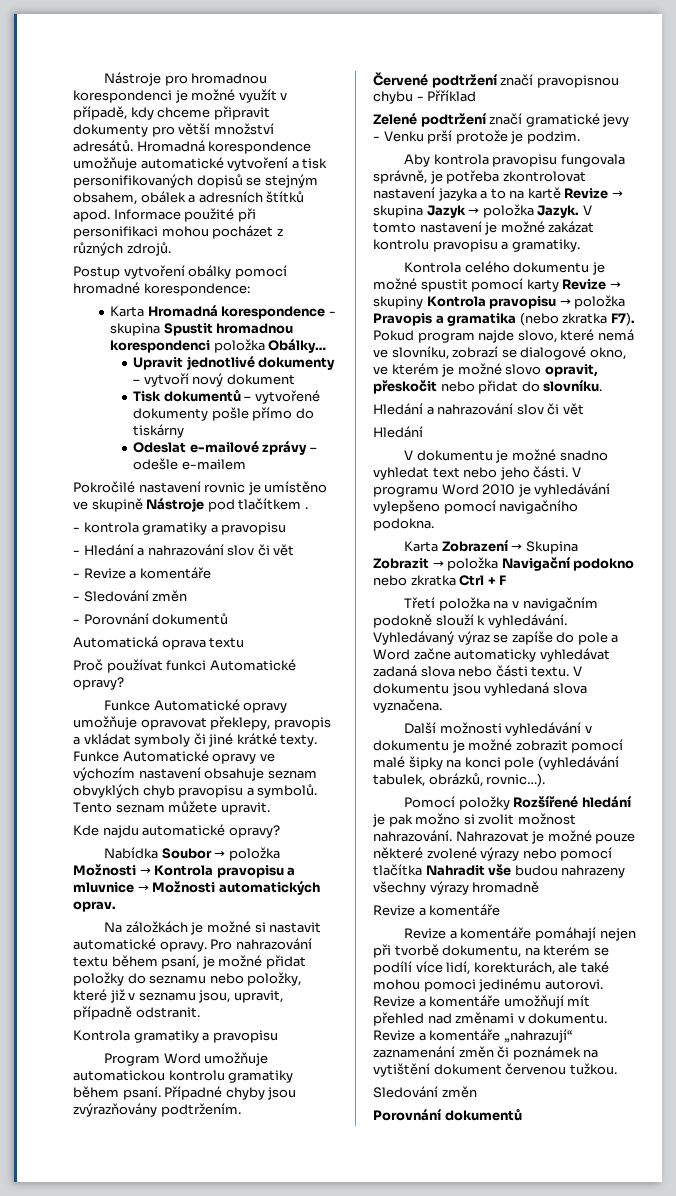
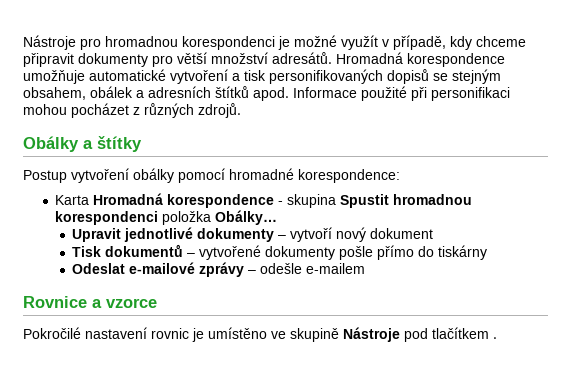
(171, 249) none -> [23,136,142,152] // Obálky a štítky
(246, 464) none -> [23,296,157,308] // Rovnice a vzorce
[73,522,287,535] [73,544,295,556] [73,567,211,579] [73,590,188,602] [73,613,229,625] [73,636,245,650] [73,659,296,673] [73,677,124,690] [104,699,288,713] [73,716,331,730] [73,733,318,747] [73,750,275,764] [73,767,317,781] [73,784,318,798] [73,801,270,815] [73,824,280,838] [104,847,280,861] [73,864,296,878] [73,881,320,895] [73,901,116,912] [104,921,322,935] [73,938,312,952] [73,955,306,969] [73,972,302,986] [73,989,283,1003] [73,1006,200,1020] [73,1030,278,1043] [104,1052,269,1066] [73,1070,294,1083] [73,1086,297,1100] [73,1103,241,1117] [373,72,619,88] [373,90,477,104] [373,113,630,127] [373,130,580,144] [404,154,625,167] [373,170,586,184] [373,187,623,201] [373,204,592,218] [373,221,595,235] [373,239,580,252] [404,261,605,275] [373,278,621,292] [373,295,626,309] [373,312,635,326] [373,329,634,343] [373,346,626,360] [373,363,598,377] [373,380,603,394] [373,403,584,415] [373,426,423,438] [404,449,608,463] [373,466,581,480] [373,483,611,497] [373,500,579,514] [373,518,434,531] [404,540,578,554] [373,557,635,571] [373,575,507,586] [404,597,598,611] [373,614,567,628] [373,631,619,645] [373,648,610,662] [373,665,582,677] [373,682,587,696] [373,699,442,713] [404,722,592,736] [373,739,624,753] [373,756,619,770] [373,773,546,787] [404,796,632,810] [372,813,576,827] [373,830,636,844] [373,847,613,861] [373,864,626,878] [373,881,540,895] [373,904,501,916] [404,927,636,941] [373,944,609,958] [373,961,609,975] [373,978,603,992] [373,995,591,1009] [373,1012,608,1026] [373,1029,573,1043] [373,1046,599,1060] [373,1063,617,1077] [373,1086,477,1098] [373,1109,522,1121] // - kontrola gramatiky a pravopisu // - Hledání a nahrazování slov či vět // - Revize a komentáře // - Sledování změn // - Porovnání dokumentů // Automatická oprava textu // Proč používat funkci Automatické opravy? // Funkce Automatické opravy umožňuje opravovat překlepy, pravopis a vkládat symboly či jiné krátké texty. Funkce Automatické opravy ve výchozím nastavení obsahuje seznam obvyklých chyb pravopisu a symbolů. Tento seznam můžete upravit. // Kde najdu automatické opravy? // Nabídka Soubor → položka Možnosti → Kontrola pravopisu a mluvnice → Možnosti automatických oprav. // Na záložkách je možné si nastavit automatické opravy. Pro nahrazování textu během psaní, je možné přidat položky do seznamu nebo položky, které již v seznamu jsou, upravit, případně odstranit. // Kontrola gramatiky a pravopisu // Program Word umožňuje automatickou kontrolu gramatiky během psaní. Případné chyby jsou zvýrazňovány podtržením. // Červené podtržení značí pravopisnou chybu - Přříklad // Zelené podtržení značí gramatické jevy - Venku prší protože je podzim. // Aby kontrola pravopisu fungovala správně, je potřeba zkontrolovat nastavení jazyka a to na kartě Revize → skupina Jazyk → položka Jazyk. V tomto nastavení je možné zakázat kontrolu pravopisu a gramatiky. // Kontrola celého dokumentu je možné spustit pomocí karty Revize → skupiny Kontrola pravopisu → položka Pravopis a gramatika (nebo zkratka F7). Pokud program najde slovo, které nemá ve slovníku, zobrazí se dialogové okno, ve kterém je možné slovo opravit, přeskočit nebo přidat do slovníku. // Hledání a nahrazování slov či vět // Hledání // V dokumentu je možné snadno vyhledat text nebo jeho části. V programu Word 2010 je vyhledávání vylepšeno pomocí navigačního podokna. // Karta Zobrazení → Skupina Zobrazit → položka Navigační podokno nebo zkratka Ctrl + F // Třetí položka na v navigačním podokně slouží k vyhledávání. Vyhledávaný výraz se zapíše do pole a Word začne automaticky vyhledávat zadaná slova nebo části textu. V dokumentu jsou vyhledaná slova vyznačena. // Další možnosti vyhledávání v dokumentu je možné zobrazit pomocí malé šipky na konci pole (vyhledávání tabulek, obrázků, rovnic…). // Pomocí položky Rozšířené hledání je pak možno si zvolit možnost nahrazování. Nahrazovat je možné pouze některé zvolené výrazy nebo pomocí tlačítka Nahradit vše budou nahrazeny všechny výrazy hromadně // Revize a komentáře // Revize a komentáře pomáhají nejen při tvorbě dokumentu, na kterém se podílí více lidí, korekturách, ale také mohou pomoci jedinému autorovi. Revize a komentáře umožňují mít přehled nad změnami v dokumentu. Revize a komentáře „nahrazují“ zaznamenání změn či poznámek na vytištění dokument červenou tužkou. // Sledování změn // Porovnání dokumentů -> (497, 338) none

